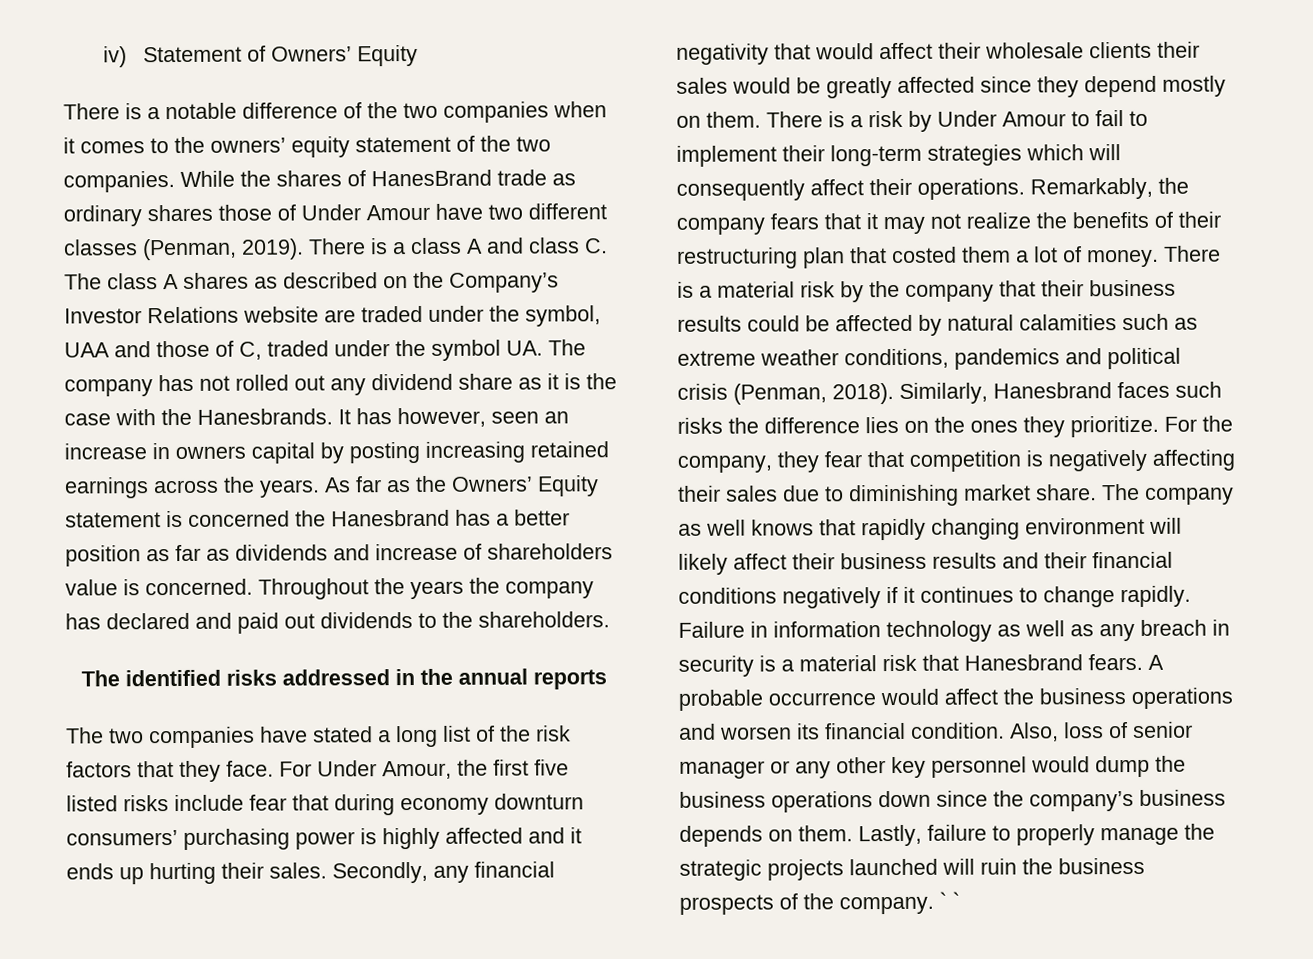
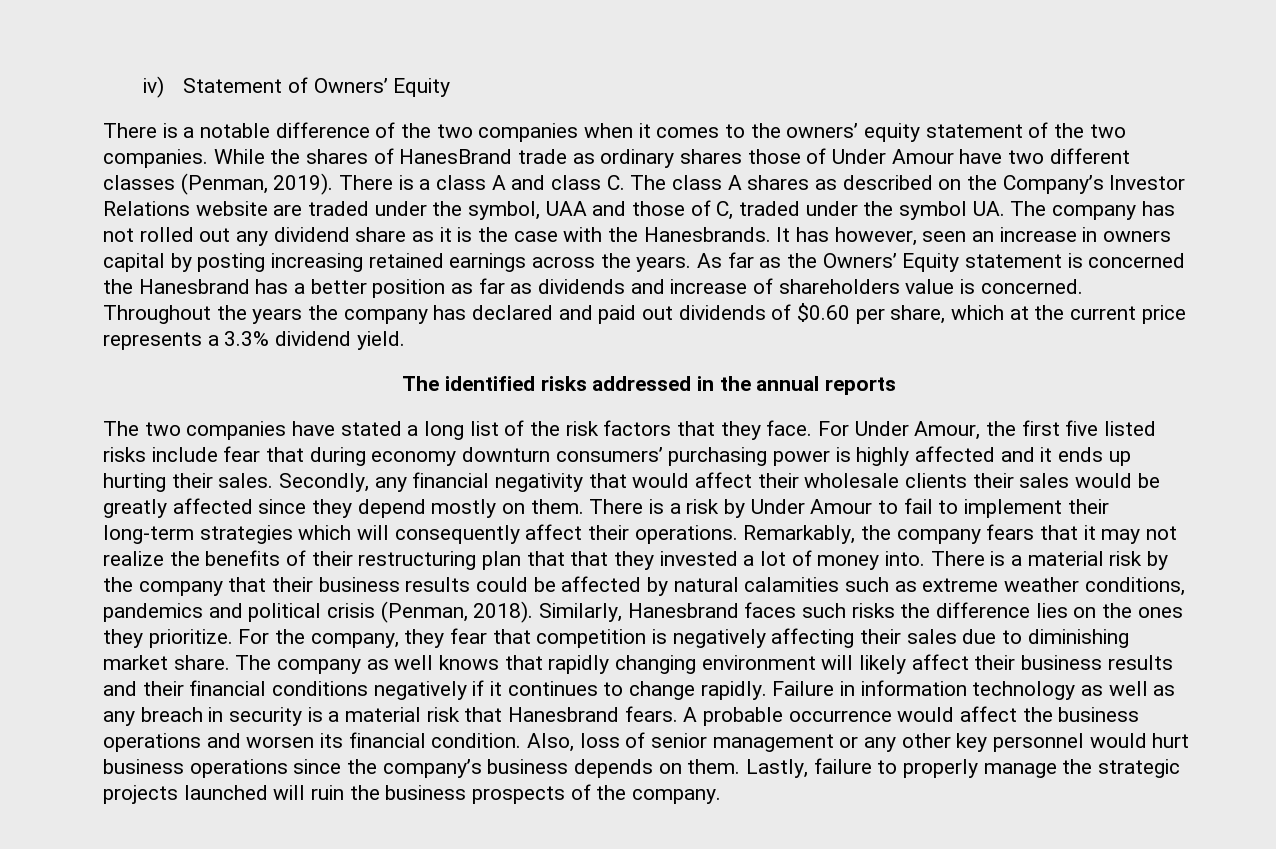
[418,611,610,628] to the shareholders. -> [771,303,1186,324] [103,331,405,350] of $0.60 per share, which at the current price represents a 3.3% dividend yield.
[892,246,1011,264] costed them -> [570,551,738,570] that they invested
[1087,249,1159,268] money. -> [817,551,926,570] money into.
[679,760,765,779] manager -> [712,734,834,752] management
[1095,755,1186,778] [679,790,931,813] dump the business operations down -> [1152,733,1190,748] [103,759,288,778] hurt business operations
[939,891,960,909] ` ` -> (722, 796) none

